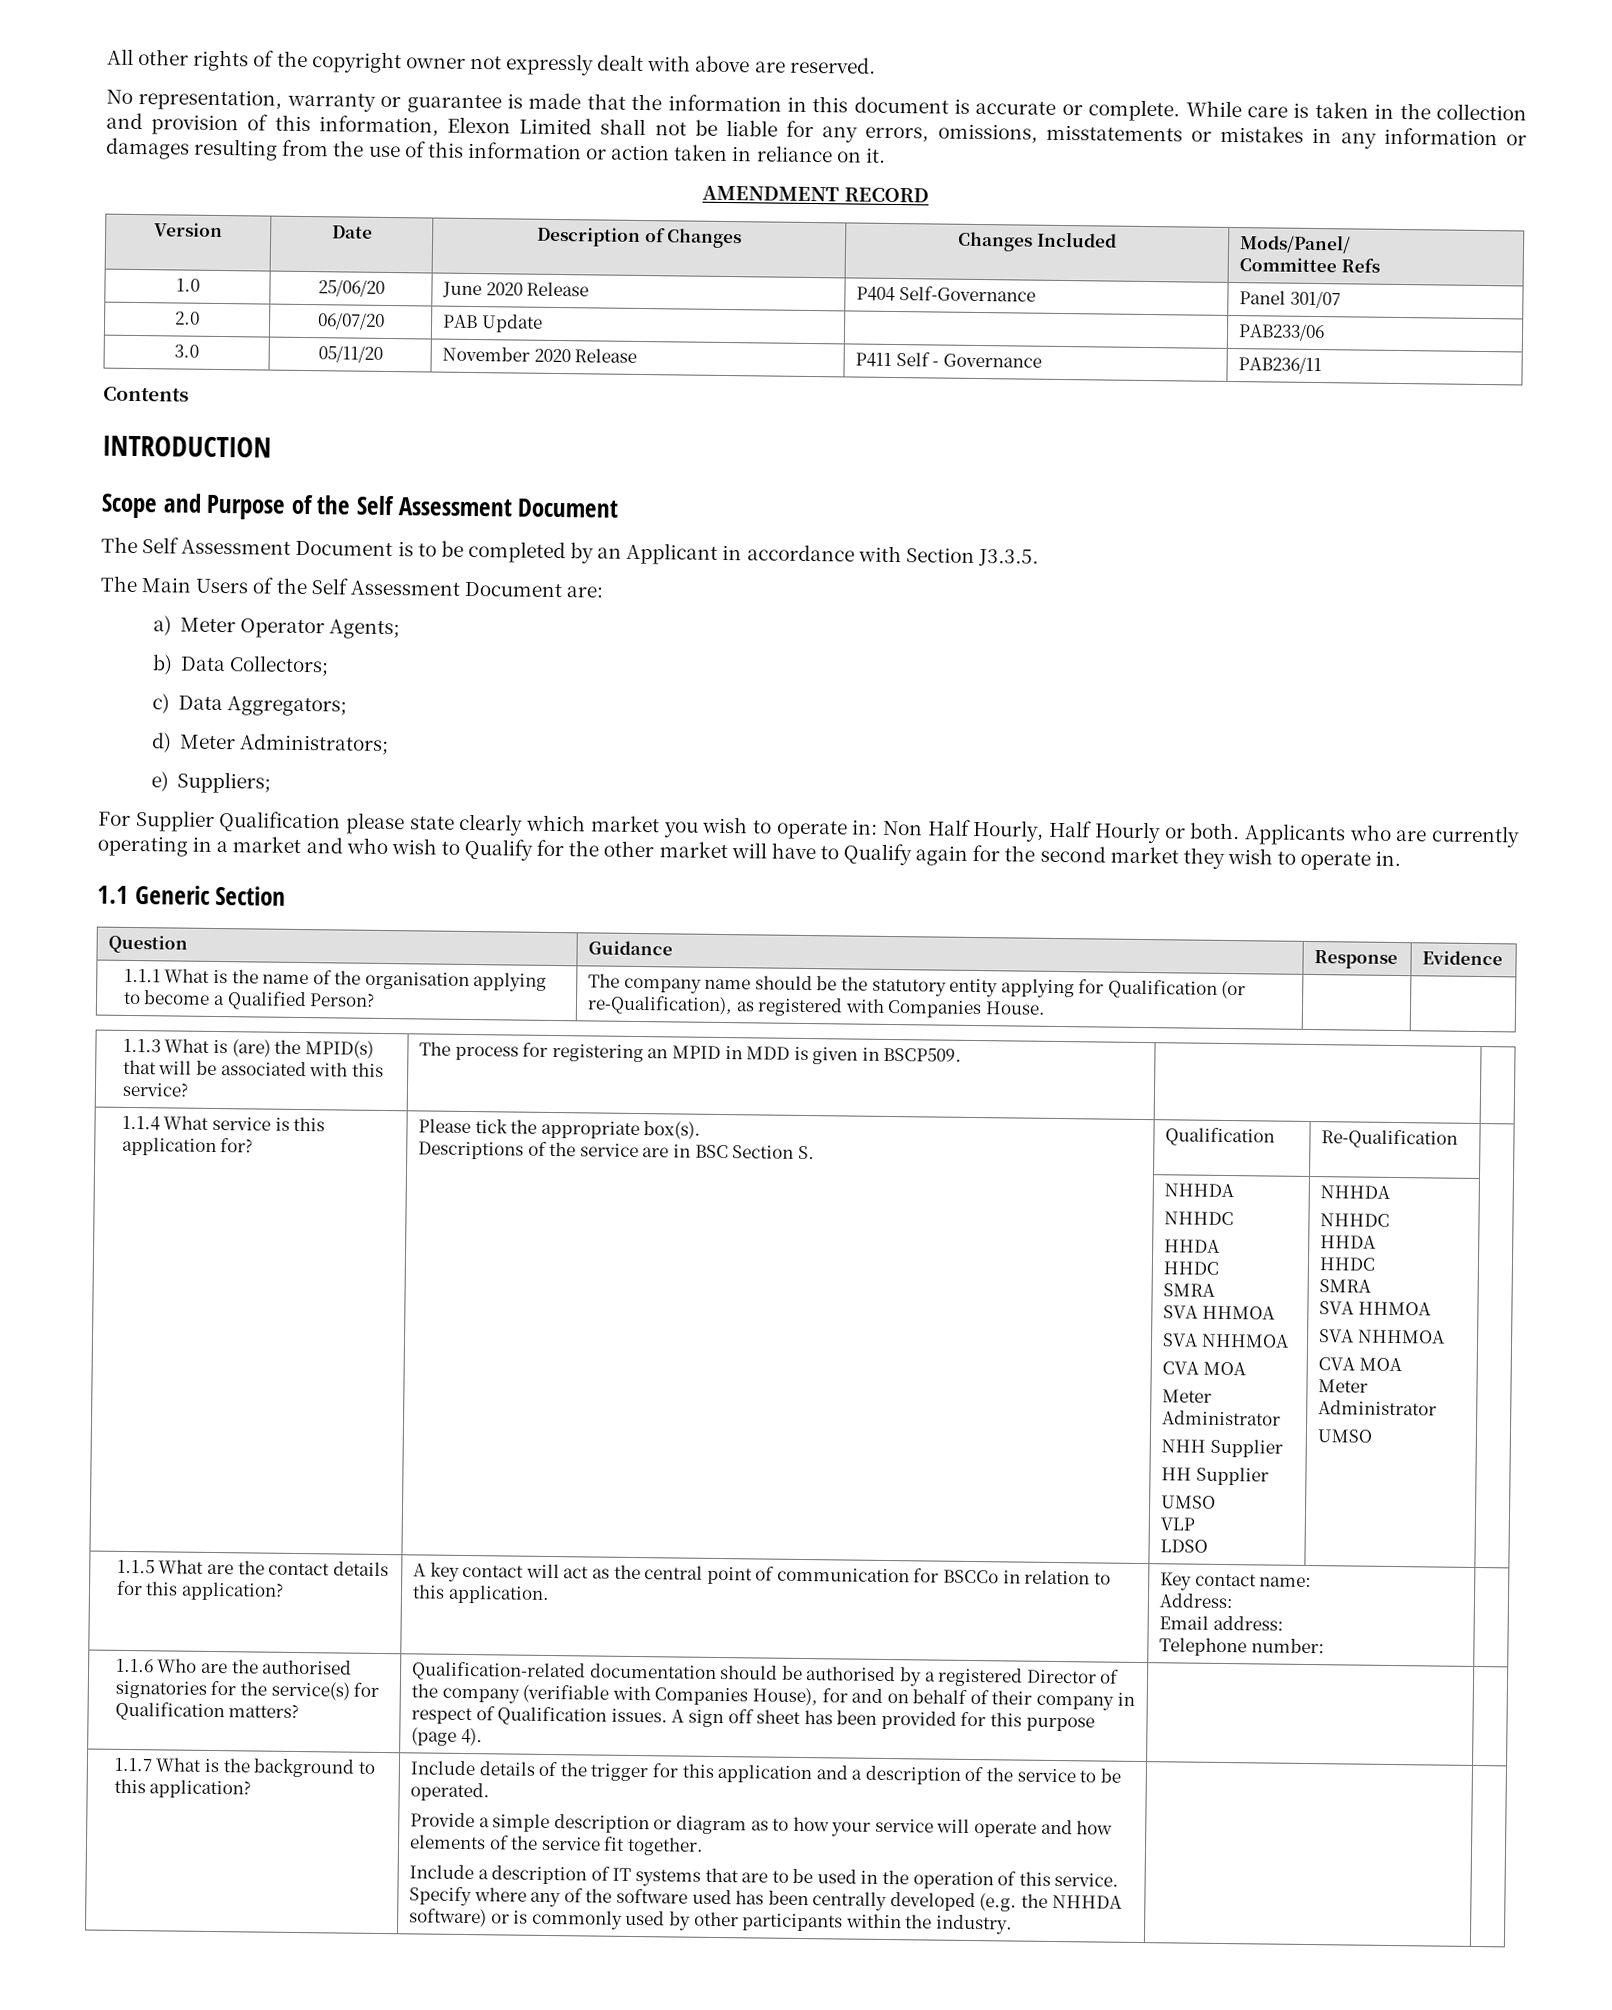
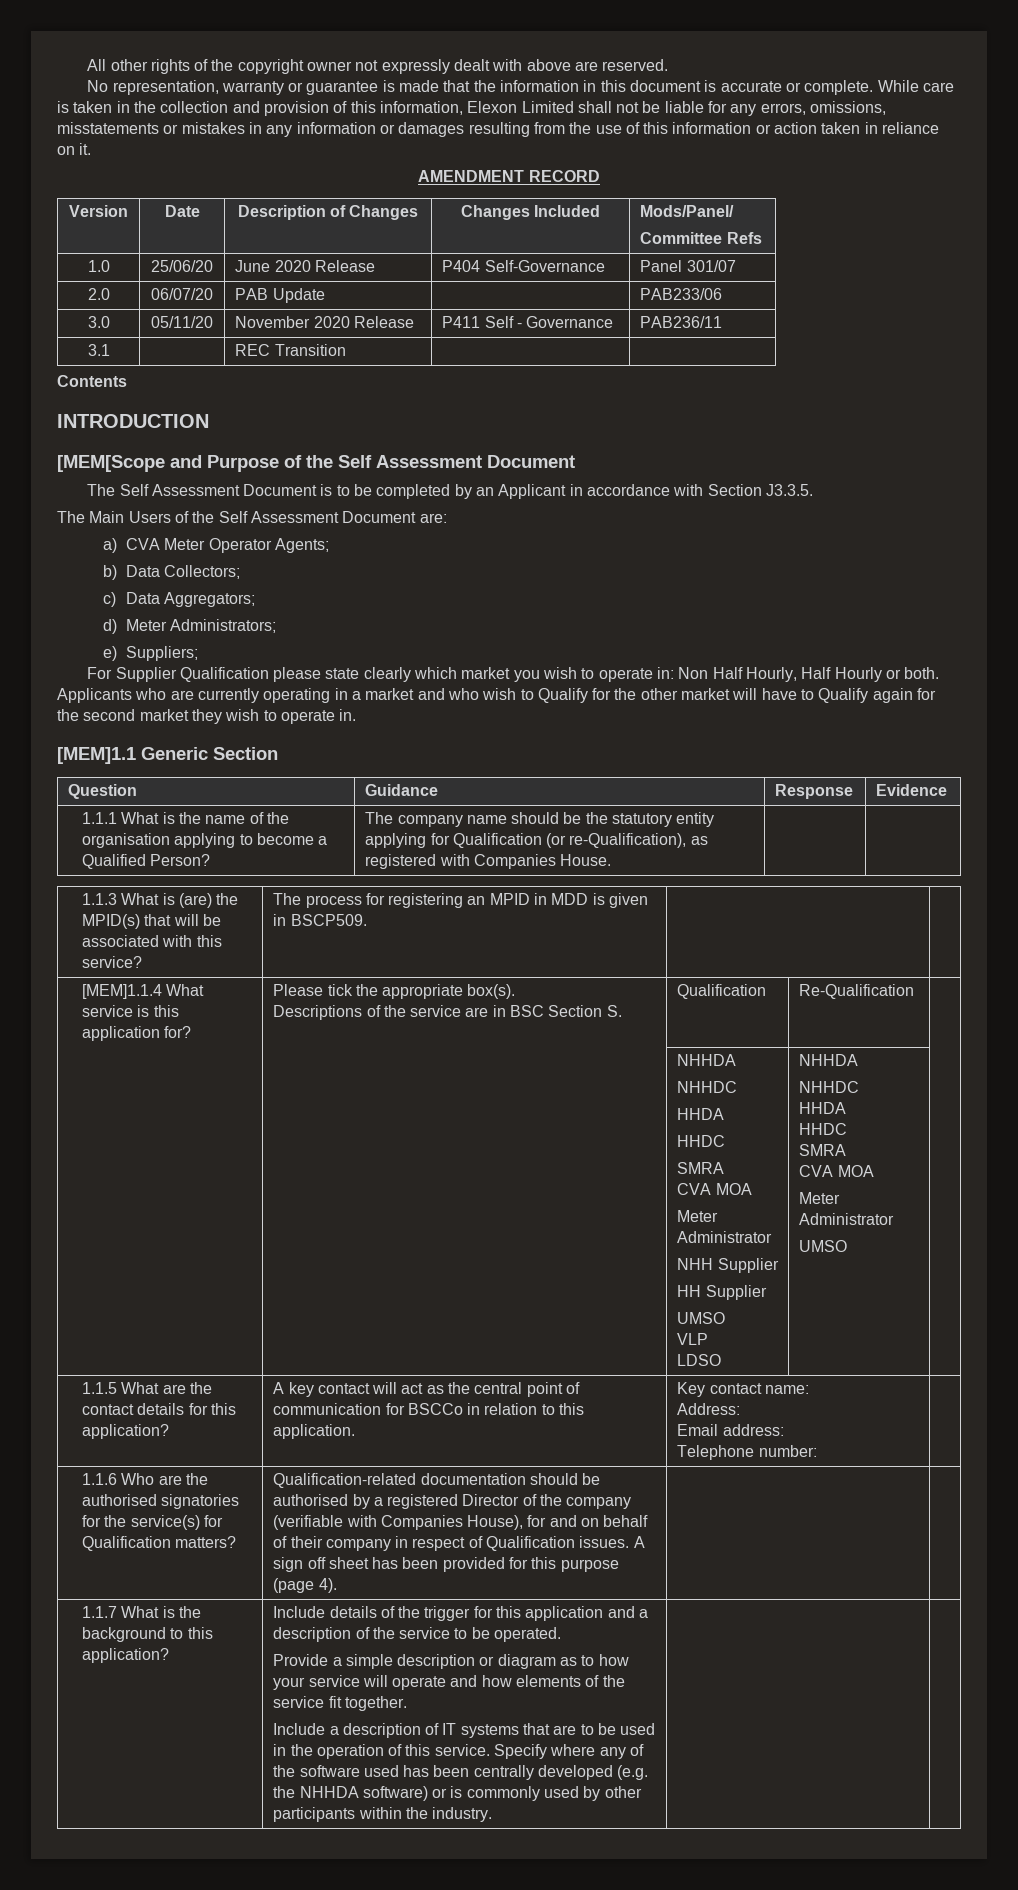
(1322, 365) none -> [87,344,110,356] [235,344,346,356] // 3.1 | | REC Transition | |
[101,493,158,519] Scope -> [57,455,165,472] [MEM[Scope
(172, 625) none -> [126,538,161,550] CVA
[97,885,129,904] 1.1 -> [57,747,136,764] [MEM]1.1
[121,1115,161,1131] 1.1.4 -> [82,984,163,999] [MEM]1.1.4
[1162,1305,1276,1320] [1161,1333,1290,1348] // SVA HHMOA // SVA NHHMOA -> (725, 1168) none
[1318,1301,1432,1316] [1318,1329,1446,1344] // SVA HHMOA // SVA NHHMOA -> (847, 1150) none

